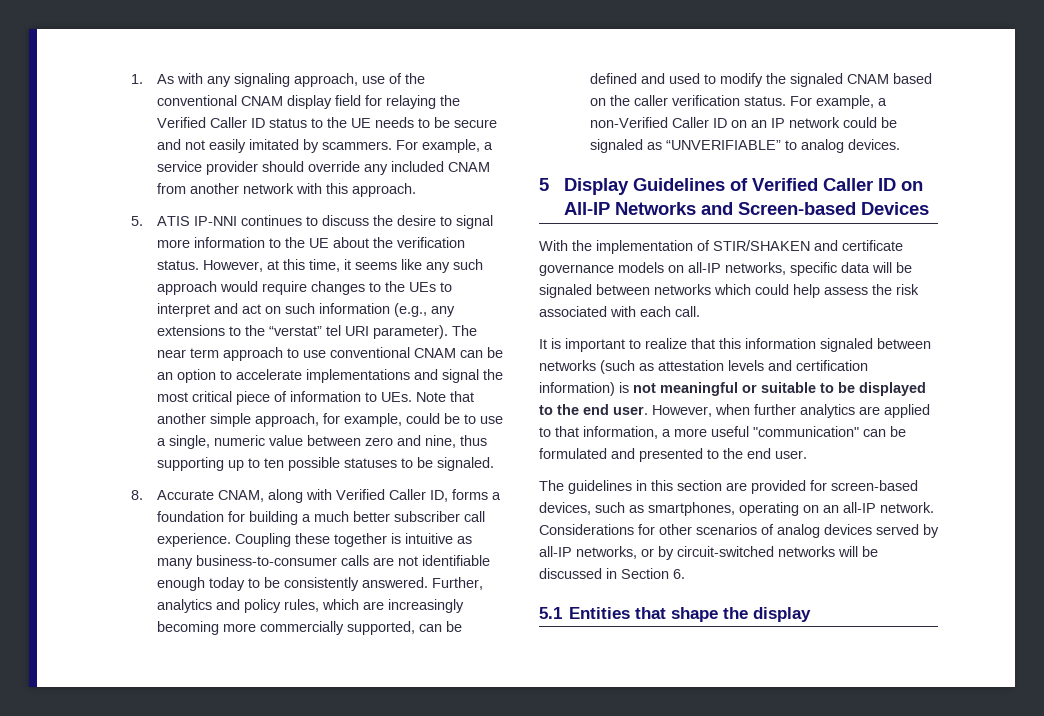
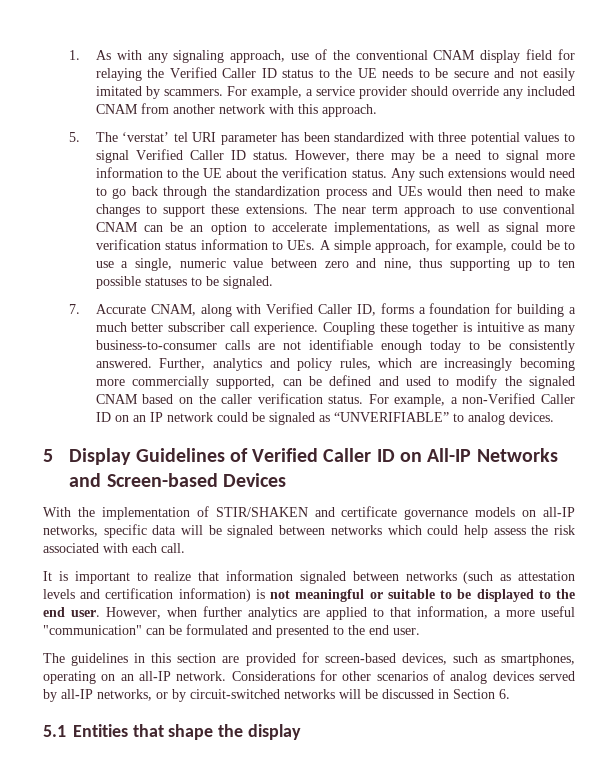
[156,215,436,226] ATIS IP-NNI continues to discuss the desire -> [95,132,575,145] [95,149,482,163] The ‘verstat’ tel URI parameter has been standardized with three potential values to signal Verified Caller ID status. However, there may be a need
[202,259,483,273] [156,281,452,295] [156,303,455,317] [156,325,448,339] However, at this time, it seems like any such approach would require changes to the UEs to interpret and act on such information (e.g., any extensions to the “verstat” tel URI parameter). -> [390,168,576,181] [95,186,575,199] [95,204,308,217] Any such extensions would need to go back through the standardization process and UEs would then need to make changes to support these extensions.
[305,369,503,383] [156,391,474,405] [156,413,206,424] implementations and signal the most critical piece of information to UEs. Note that another -> [334,222,575,235] [95,239,331,250] implementations, as well as signal more verification status information to UEs. A
[131,490,144,500] 8. -> [69,304,81,314] 7.
[719,338,741,349] this -> (220, 576) none

